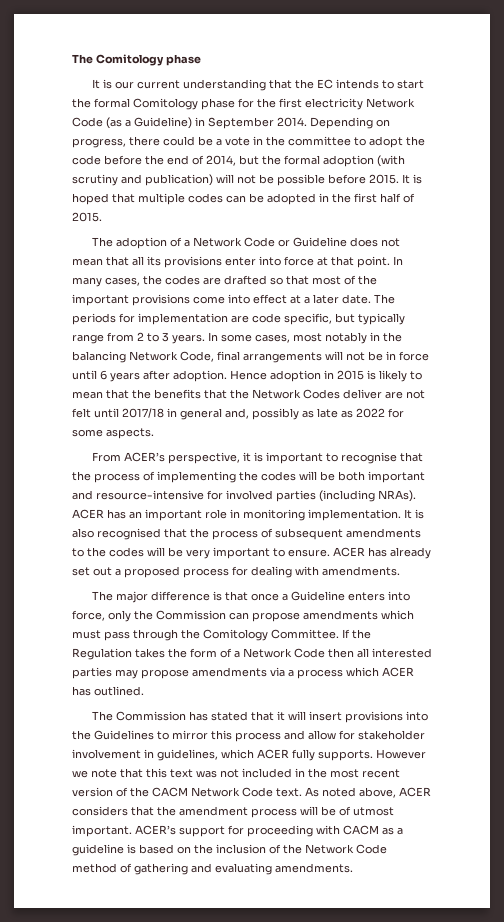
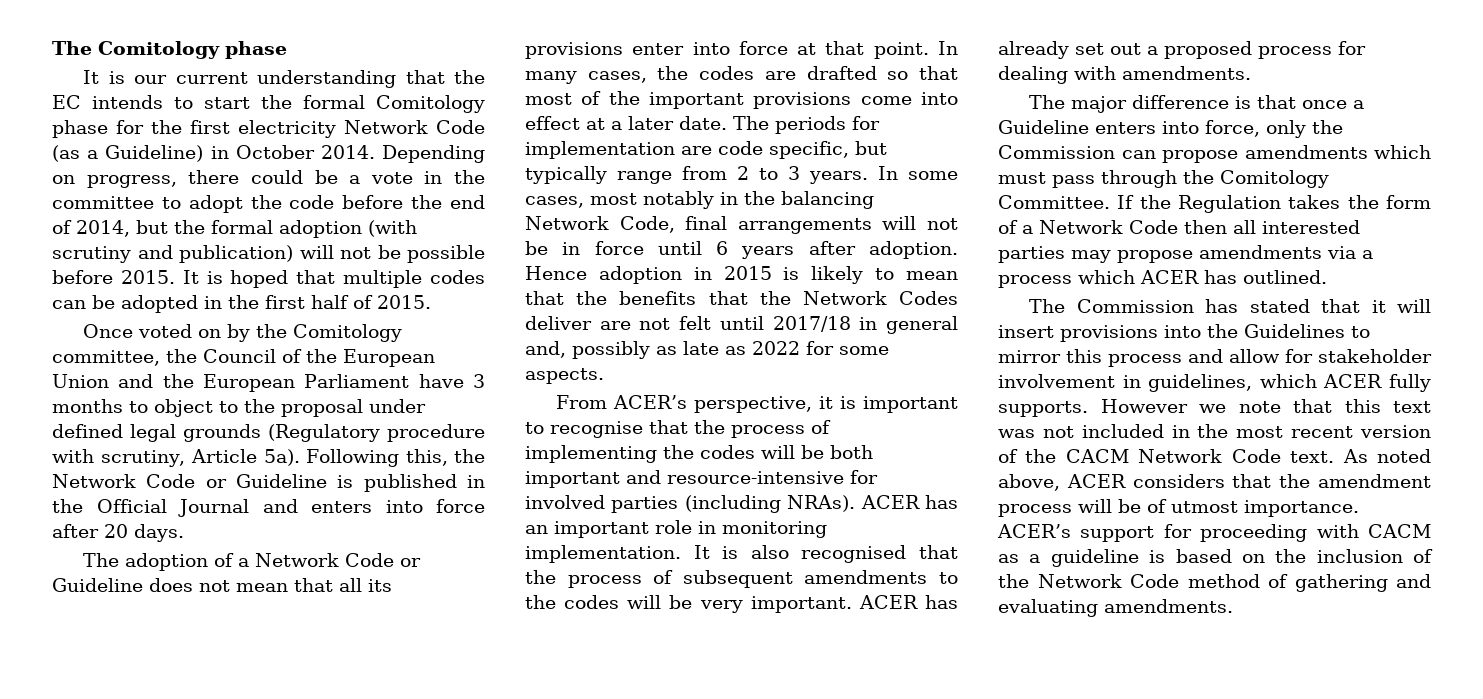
[208,117,274,129] September -> [235,145,315,159] October
(102, 217) none -> [83,324,403,342] [52,349,435,367] [52,374,485,392] [52,399,426,417] [52,424,485,442] [52,449,485,467] [52,474,485,492] [52,499,485,517] [52,524,184,542] // Once voted on by the Comitology committee, the Council of the European Union and the European Parliament have 3 months to object to the proposal under defined legal grounds (Regulatory procedure with scrutiny, Article 5a). Following this, the Network Code or Guideline is published in the Official Journal and enters into force after 20 days.
[213,547,330,559] important to ensure. -> [750,596,852,613] important.
[72,825,132,837] important. -> [1244,500,1359,517] importance.

